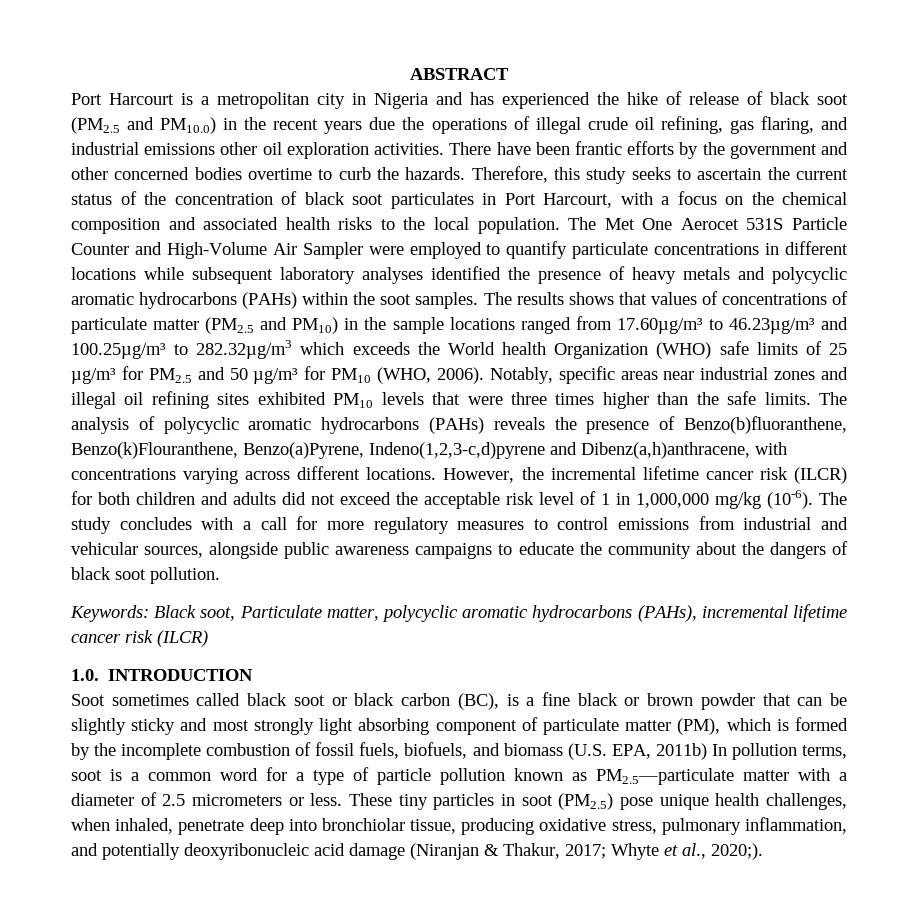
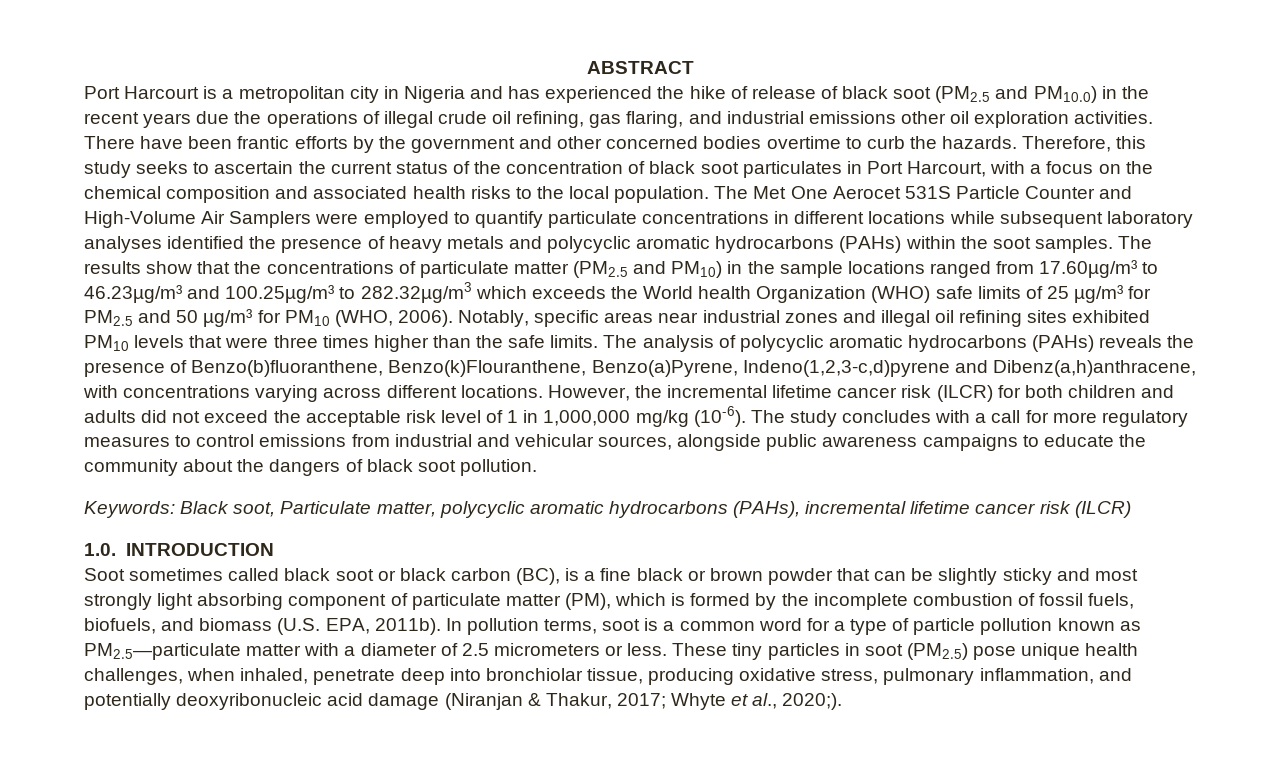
[302,242,363,259] Sampler -> [229,211,312,228] Samplers
[568,291,718,305] shows that values of -> [146,261,262,274] show that the
[655,743,707,760] 2011b) -> [374,618,441,635] 2011b).

